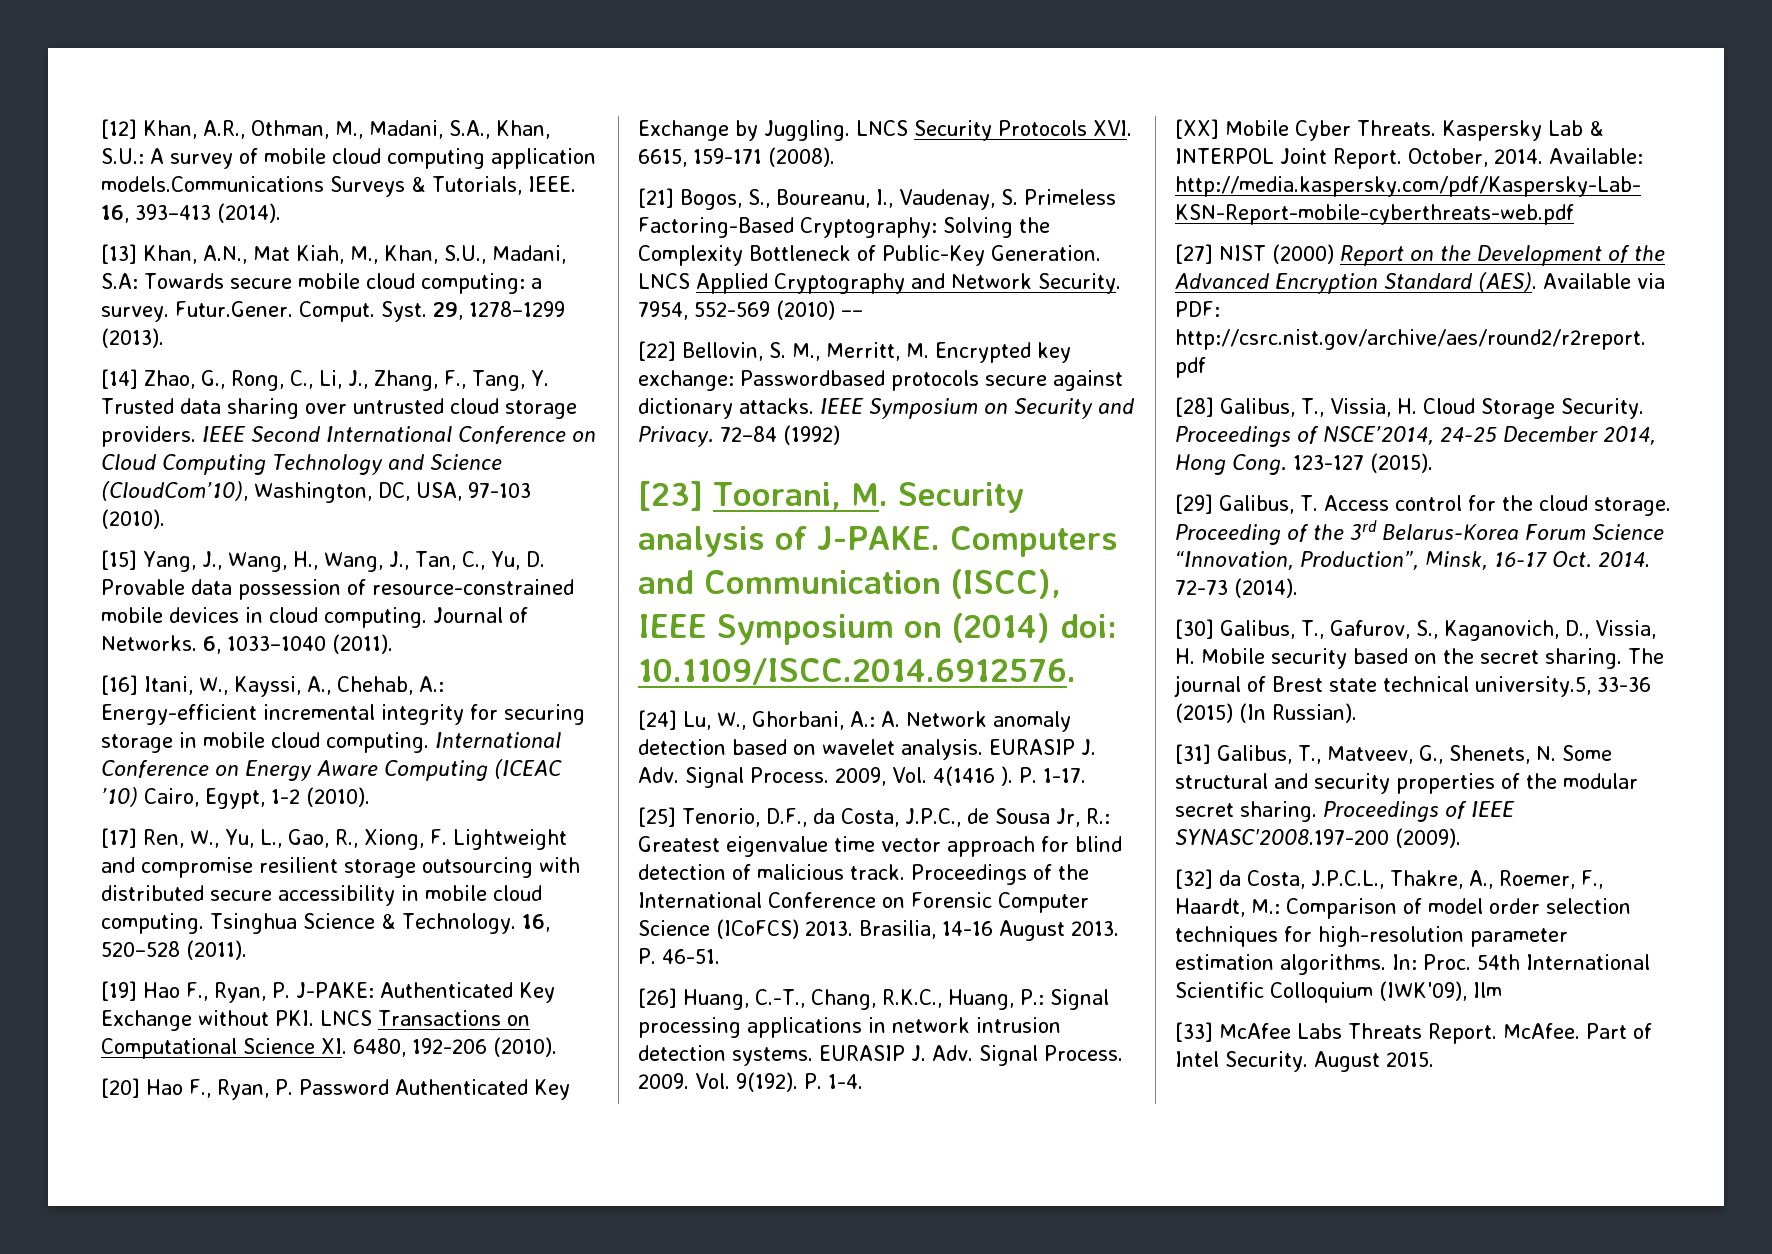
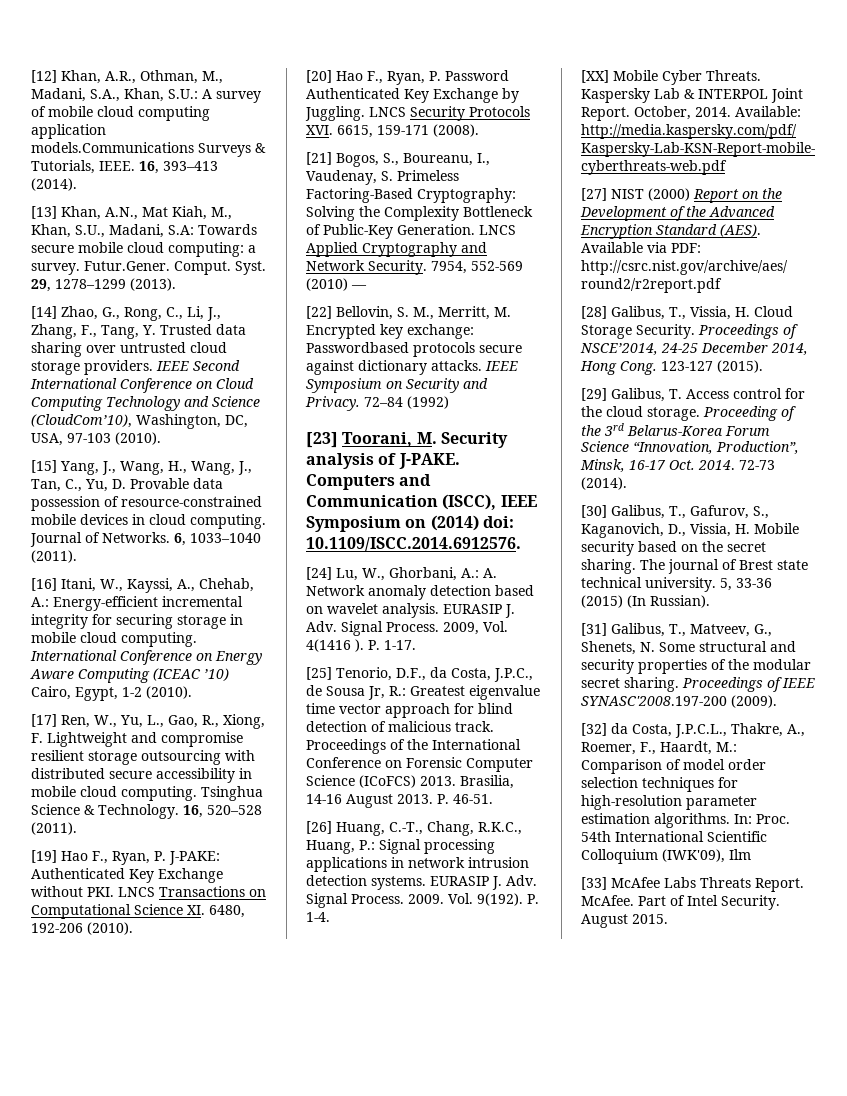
[1475,676,1591,697] university.5, -> [645,577,732,592] university. 5,

